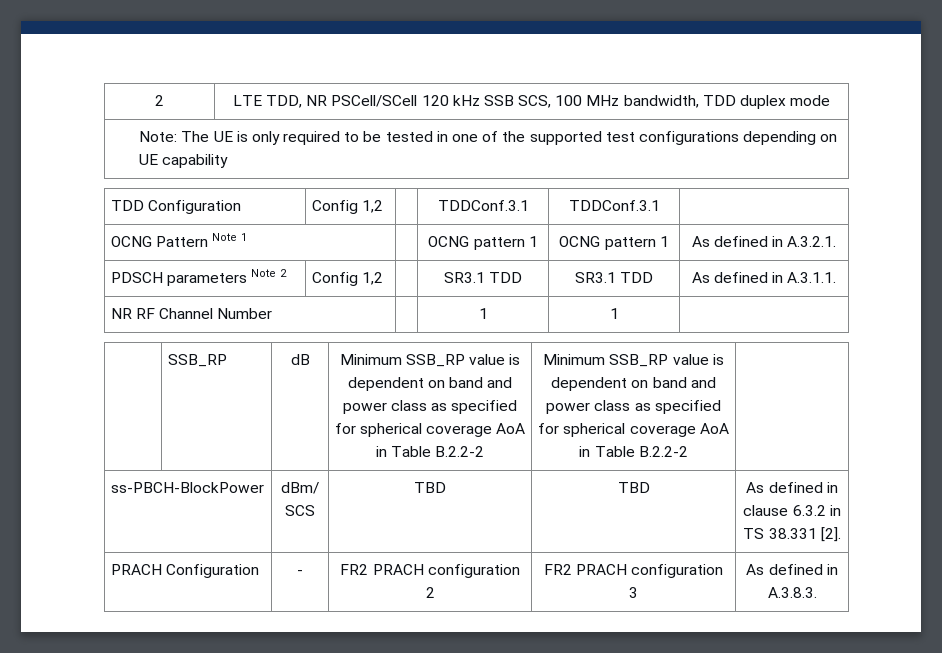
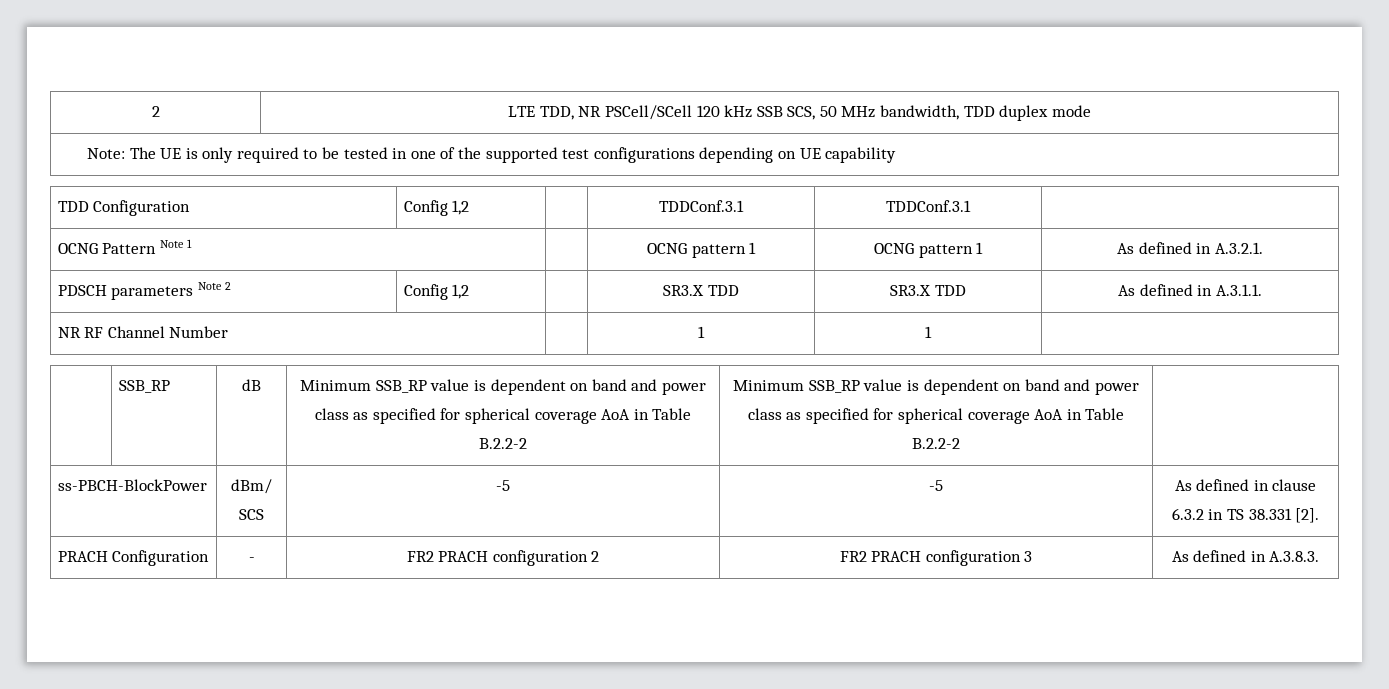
[555,95,583,106] 100 -> [819,106,837,117] 50
[443,272,523,283] [574,272,616,283] SR3.1 TDD | SR3.1 -> [663,285,739,296] [890,285,932,296] SR3.X TDD | SR3.X
[414,482,446,493] [617,482,650,493] TBD | TBD -> [496,480,510,491] [929,480,943,491] -5 | -5

